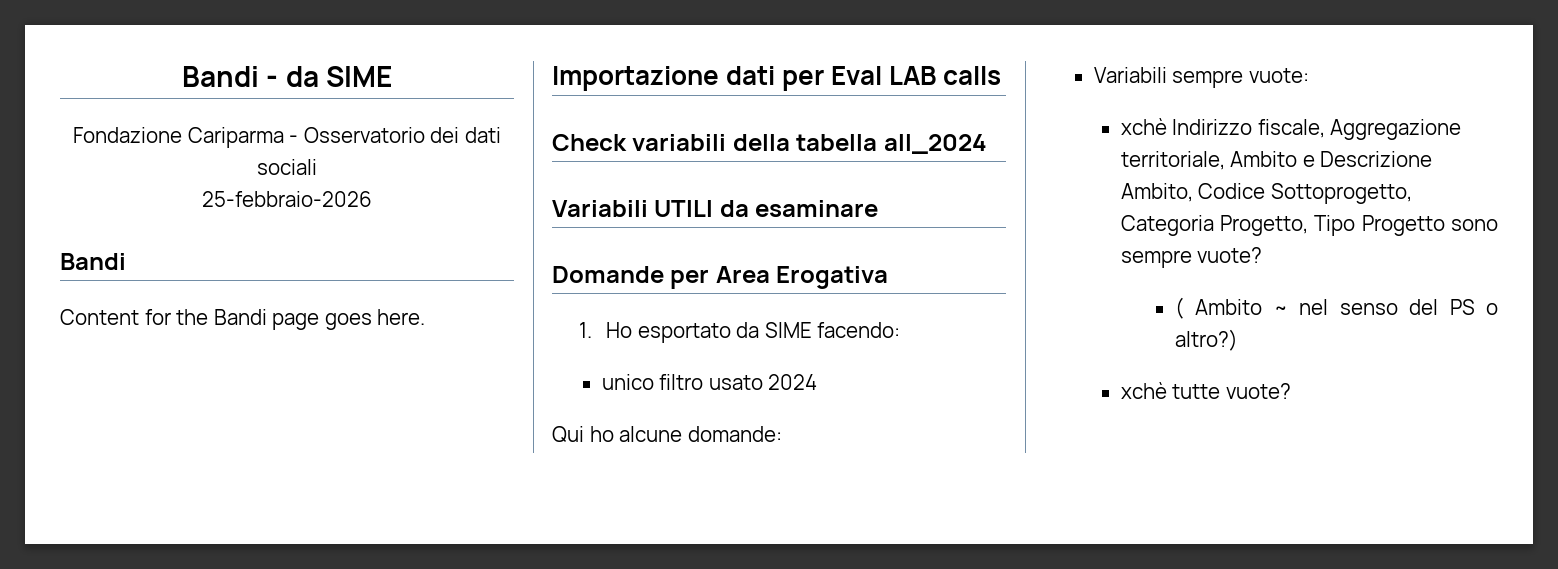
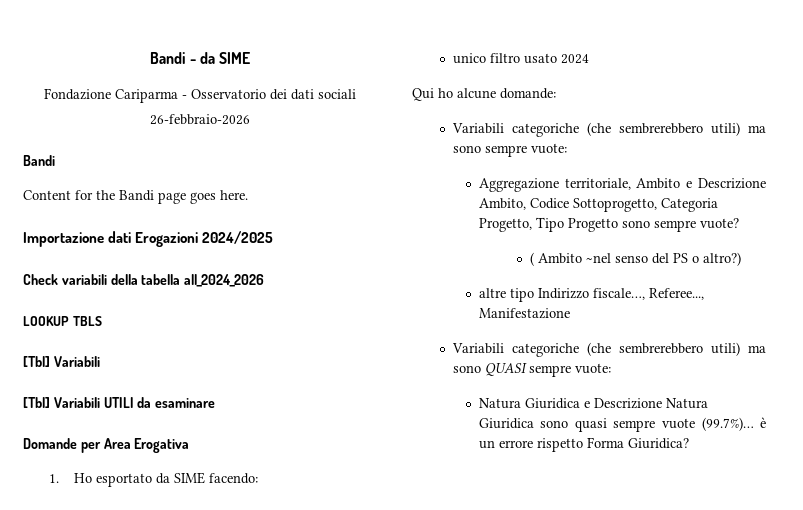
[202,191,372,207] 25-febbraio-2026 -> [150,114,250,125] 26-febbraio-2026
[782,66,1002,91] per Eval LAB calls -> [135,231,274,247] Erogazioni 2024/2025
[883,134,987,154] all_2024 // -> [184,274,265,287] [23,316,102,326] [23,356,100,367] [23,397,50,408] all_2024_2026 // LOOKUP TBLS // [Tbl] Variabili // [Tbl]
[1172,68,1309,88] [1120,118,1325,138] sempre vuote: // xchè Indirizzo fiscale, -> [512,122,766,137] [453,143,568,157] categoriche (che sembrerebbero utili) ma sono sempre vuote: //
[1273,299,1329,315] ~ nel -> [586,253,612,263] ~nel
[1120,382,1291,399] xchè tutte vuote? -> [478,288,704,302] [478,308,570,319] [452,342,766,357] [453,363,612,377] [478,398,708,409] [478,417,766,432] [478,437,689,452] altre tipo Indirizzo fiscale…, Referee..., Manifestazione // Variabili categoriche (che sembrerebbero utili) ma sono QUASI sempre vuote: // Natura Giuridica e Descrizione Natura Giuridica sono quasi sempre vuote (99.7%)… è un errore rispetto Forma Giuridica?

